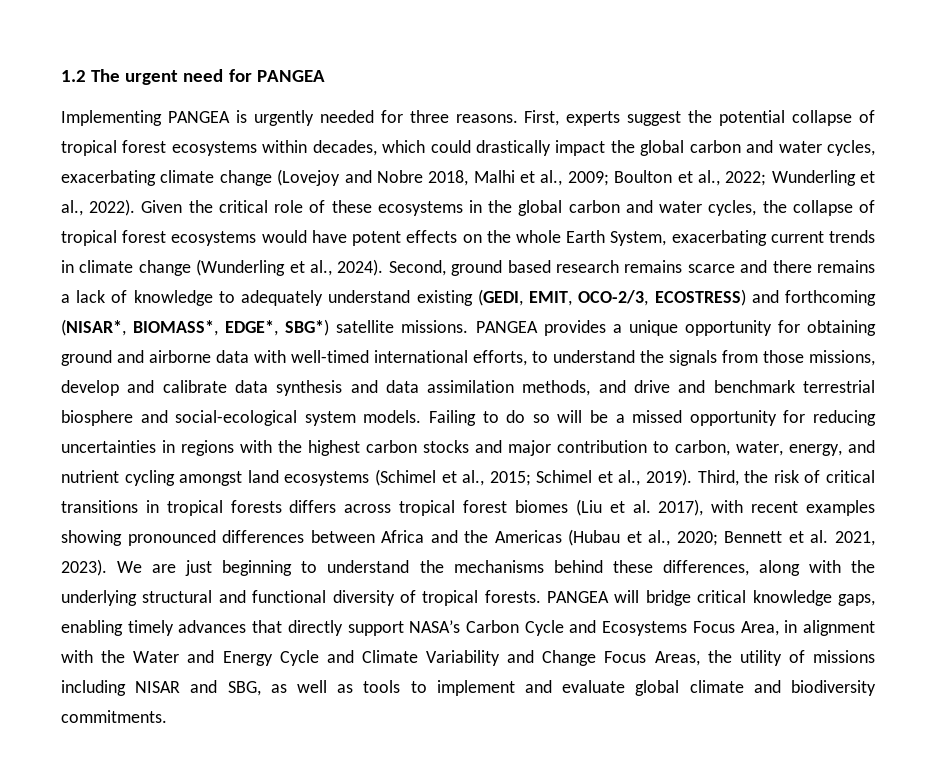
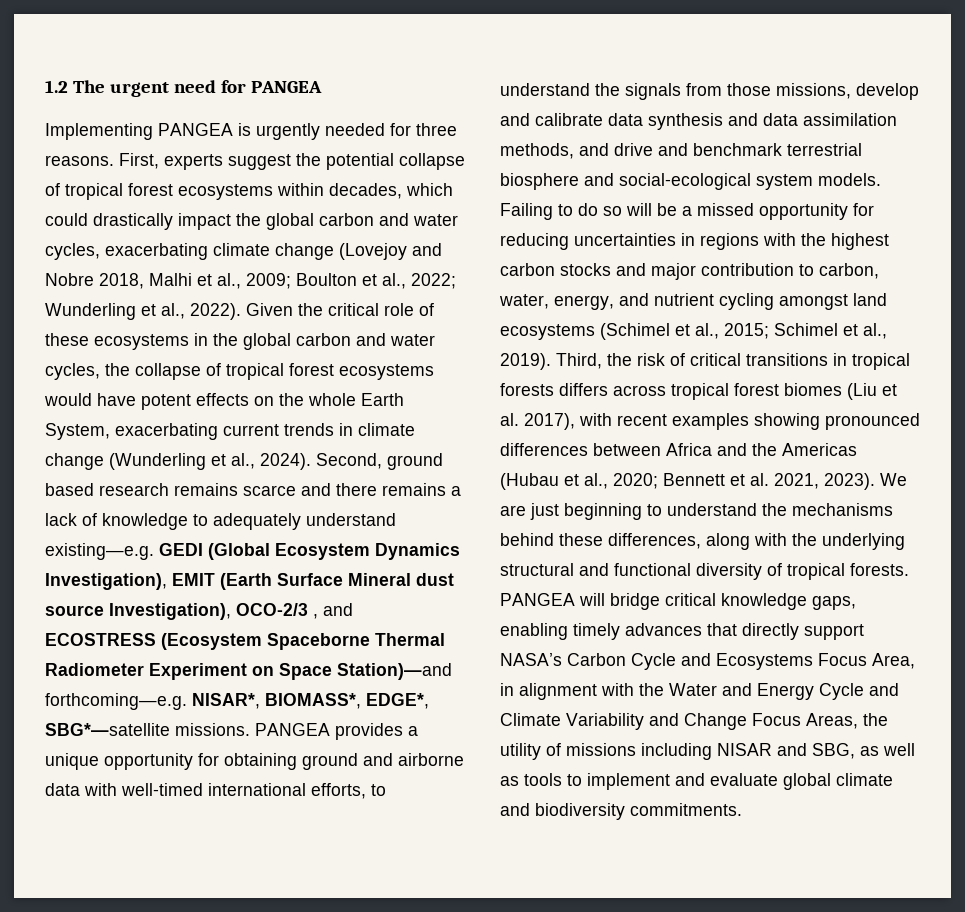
[416,289,877,306] [61,319,395,336] existing (GEDI, EMIT, OCO-2/3, ECOSTRESS) and forthcoming (NISAR*, BIOMASS*, EDGE*, SBG*) satellite -> [45,543,460,560] [45,573,454,590] [45,603,353,620] [45,633,445,650] [45,663,452,680] [45,693,429,710] [45,723,170,736] existing—e.g. GEDI (Global Ecosystem Dynamics Investigation), EMIT (Earth Surface Mineral dust source Investigation), OCO-2/3 , and ECOSTRESS (Ecosystem Spaceborne Thermal Radiometer Experiment on Space Station)—and forthcoming—e.g. NISAR*, BIOMASS*, EDGE*, SBG*—satellite

